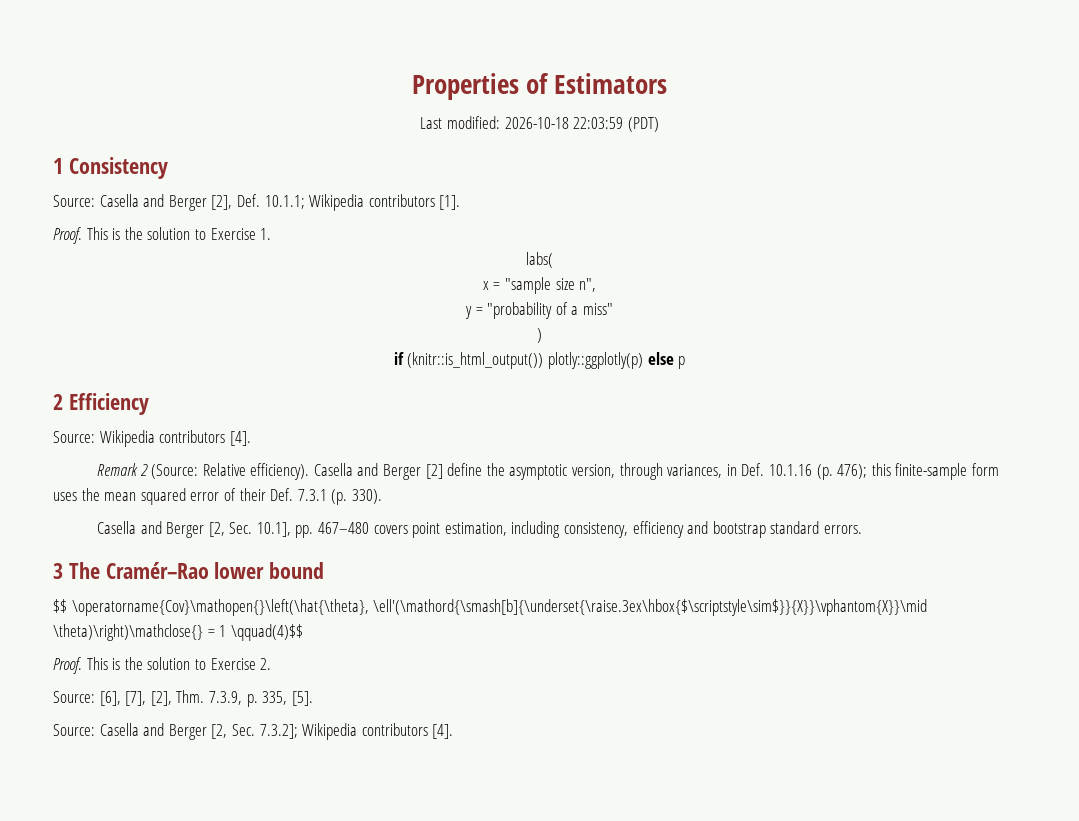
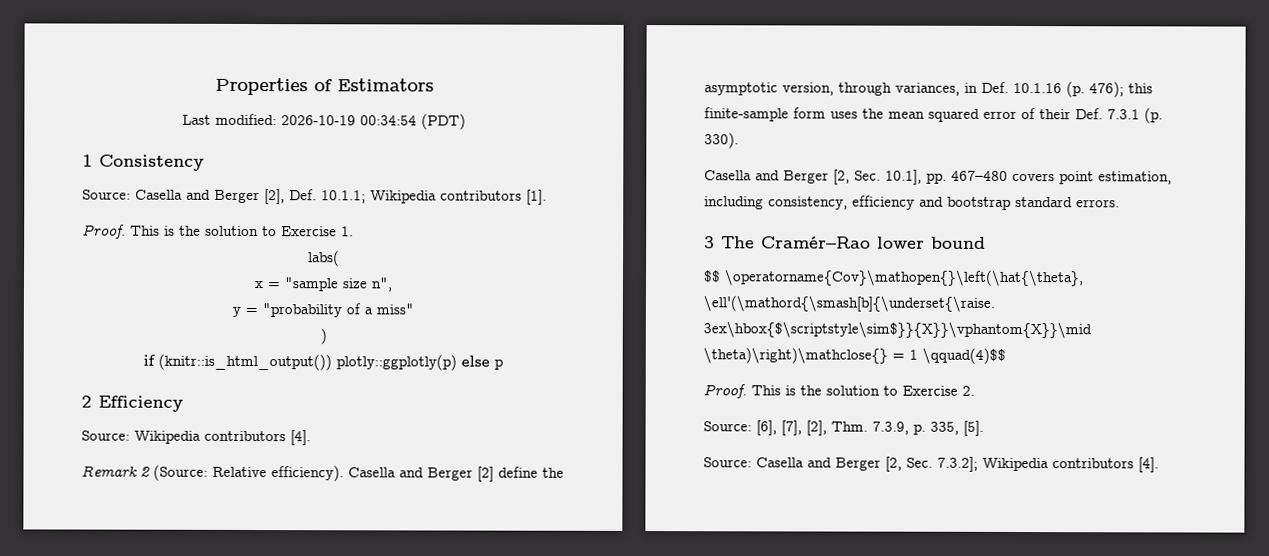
[504,117,624,129] 2026-10-18 22:03:59 -> [281,115,417,126] 2026-10-19 00:34:54

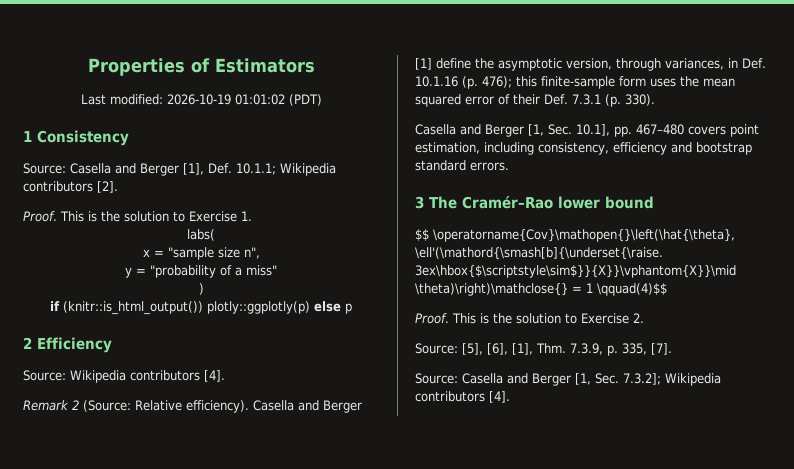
[360,115,417,126] 00:34:54 -> [234,94,285,105] 01:01:02
[264,189,285,205] [2], -> [183,163,204,175] [1],
[526,189,547,205] [1]. -> [97,181,118,193] [2].
[477,466,494,482] [2] -> [415,58,432,70] [1]
[833,169,850,185] [2, -> [528,124,544,136] [1,
[756,420,827,436] [6], [7], [2], -> [462,343,533,355] [5], [6], [1],
[963,420,984,436] [703,456,902,472] [5]. // Source: Casella and Berger [2, -> [651,343,672,355] [415,373,591,386] [7]. // Source: Casella and Berger [1,

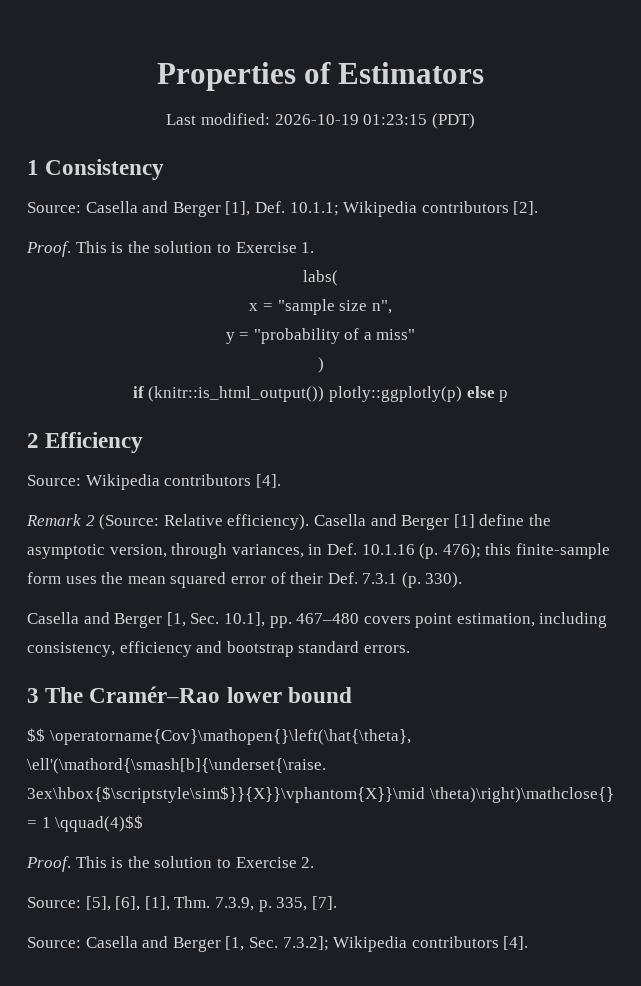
[234,94,285,105] 01:01:02 -> [363,114,428,125] 01:23:15

